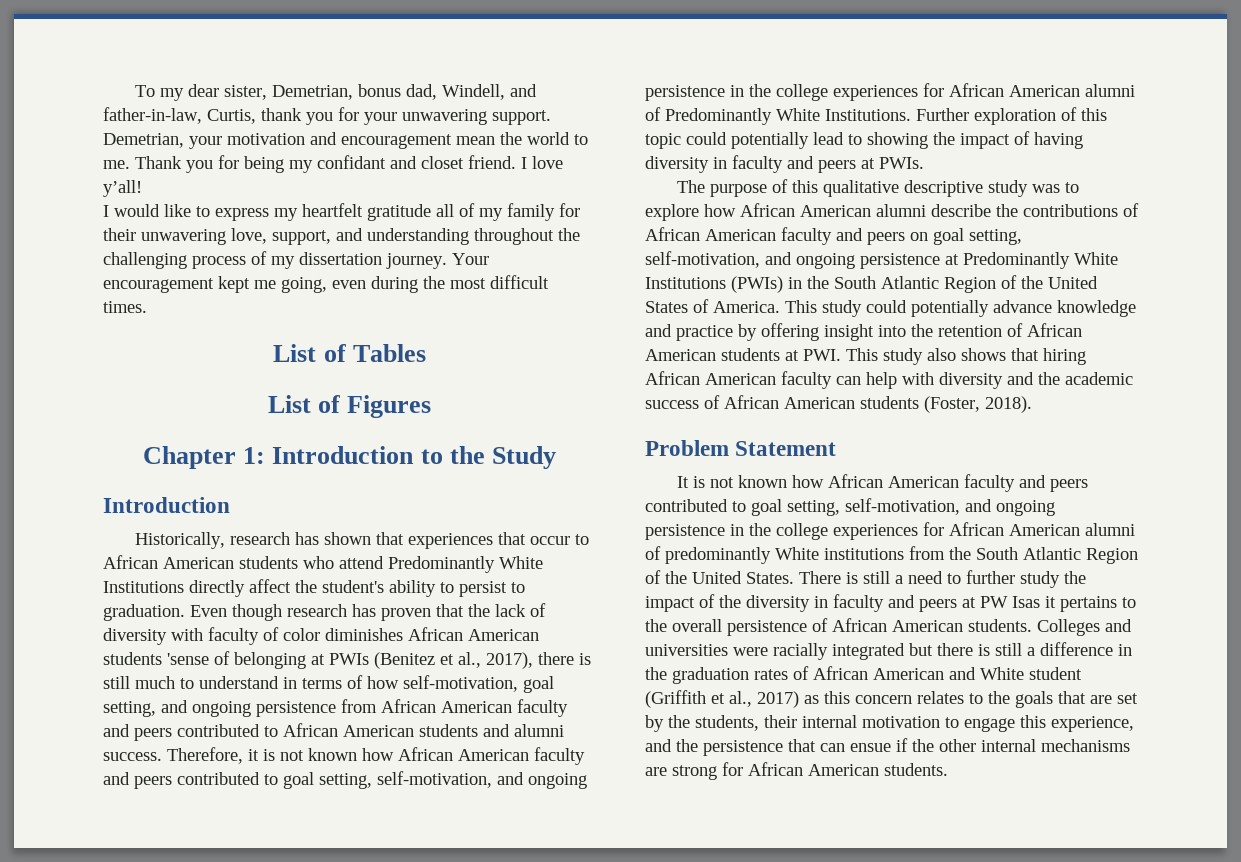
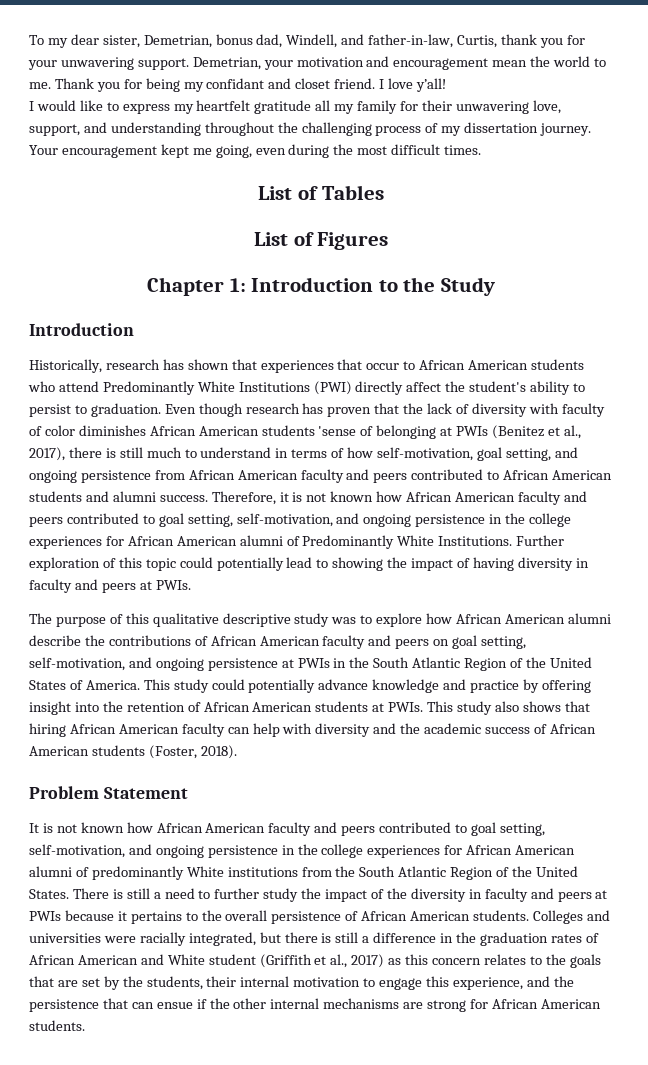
[459,203,475,217] of -> (331, 105) none
(184, 587) none -> [313,381,352,395] (PWI)
[963,252,1118,269] [645,276,783,293] Predominantly White Institutions (PWIs) -> [297,658,330,668] PWIs
[803,349,841,361] PWI. -> [388,702,424,712] PWIs.
[980,596,1040,608] PW Isas -> [29,910,114,921] PWIs because
[832,643,905,660] integrated -> [188,932,256,946] integrated,

